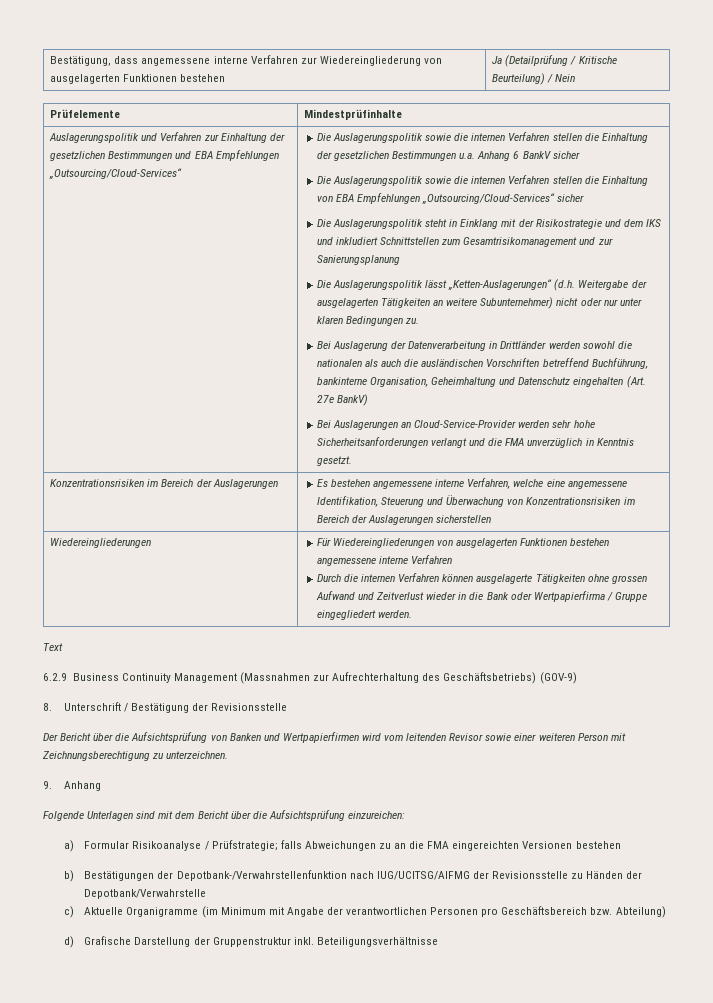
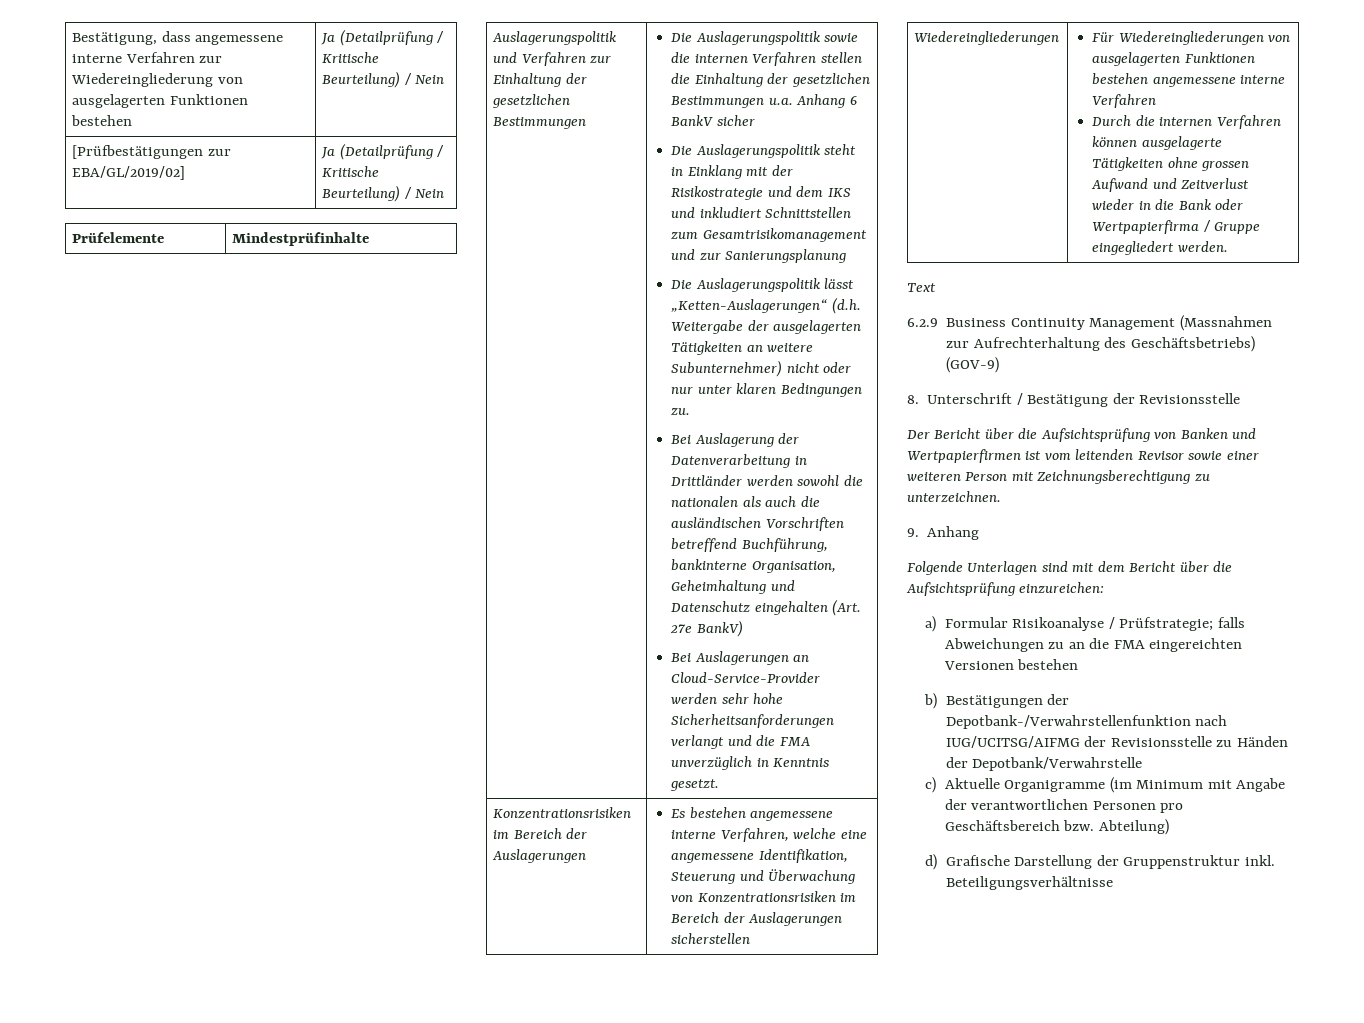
(576, 78) none -> [72,145,231,159] [72,166,186,180] [321,143,445,160] [322,166,380,177] [322,185,445,202] // [Prüfbestätigungen zur EBA/GL/2019/02] | Ja (Detailprüfung / Kritische Beurteilung) / Nein
[175,150,279,161] [49,168,183,179] und EBA Empfehlungen „Outsourcing/Cloud-Services“ -> (587, 123) none
[316,175,648,186] [316,193,585,204] // Die Auslagerungspolitik sowie die internen Verfahren stellen die Einhaltung von EBA Empfehlungen „Outsourcing/Cloud-Services“ sicher -> (755, 120) none
[361,733,381,741] wird -> [1025,451,1042,460] ist

